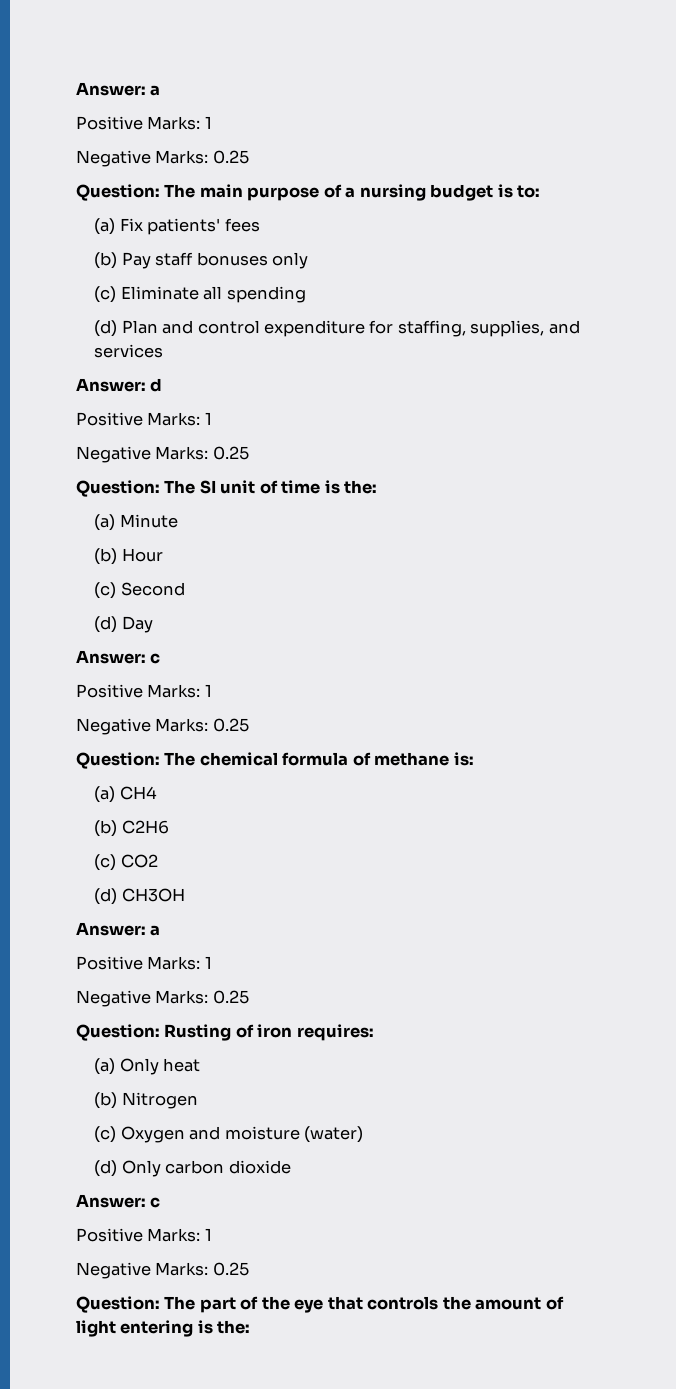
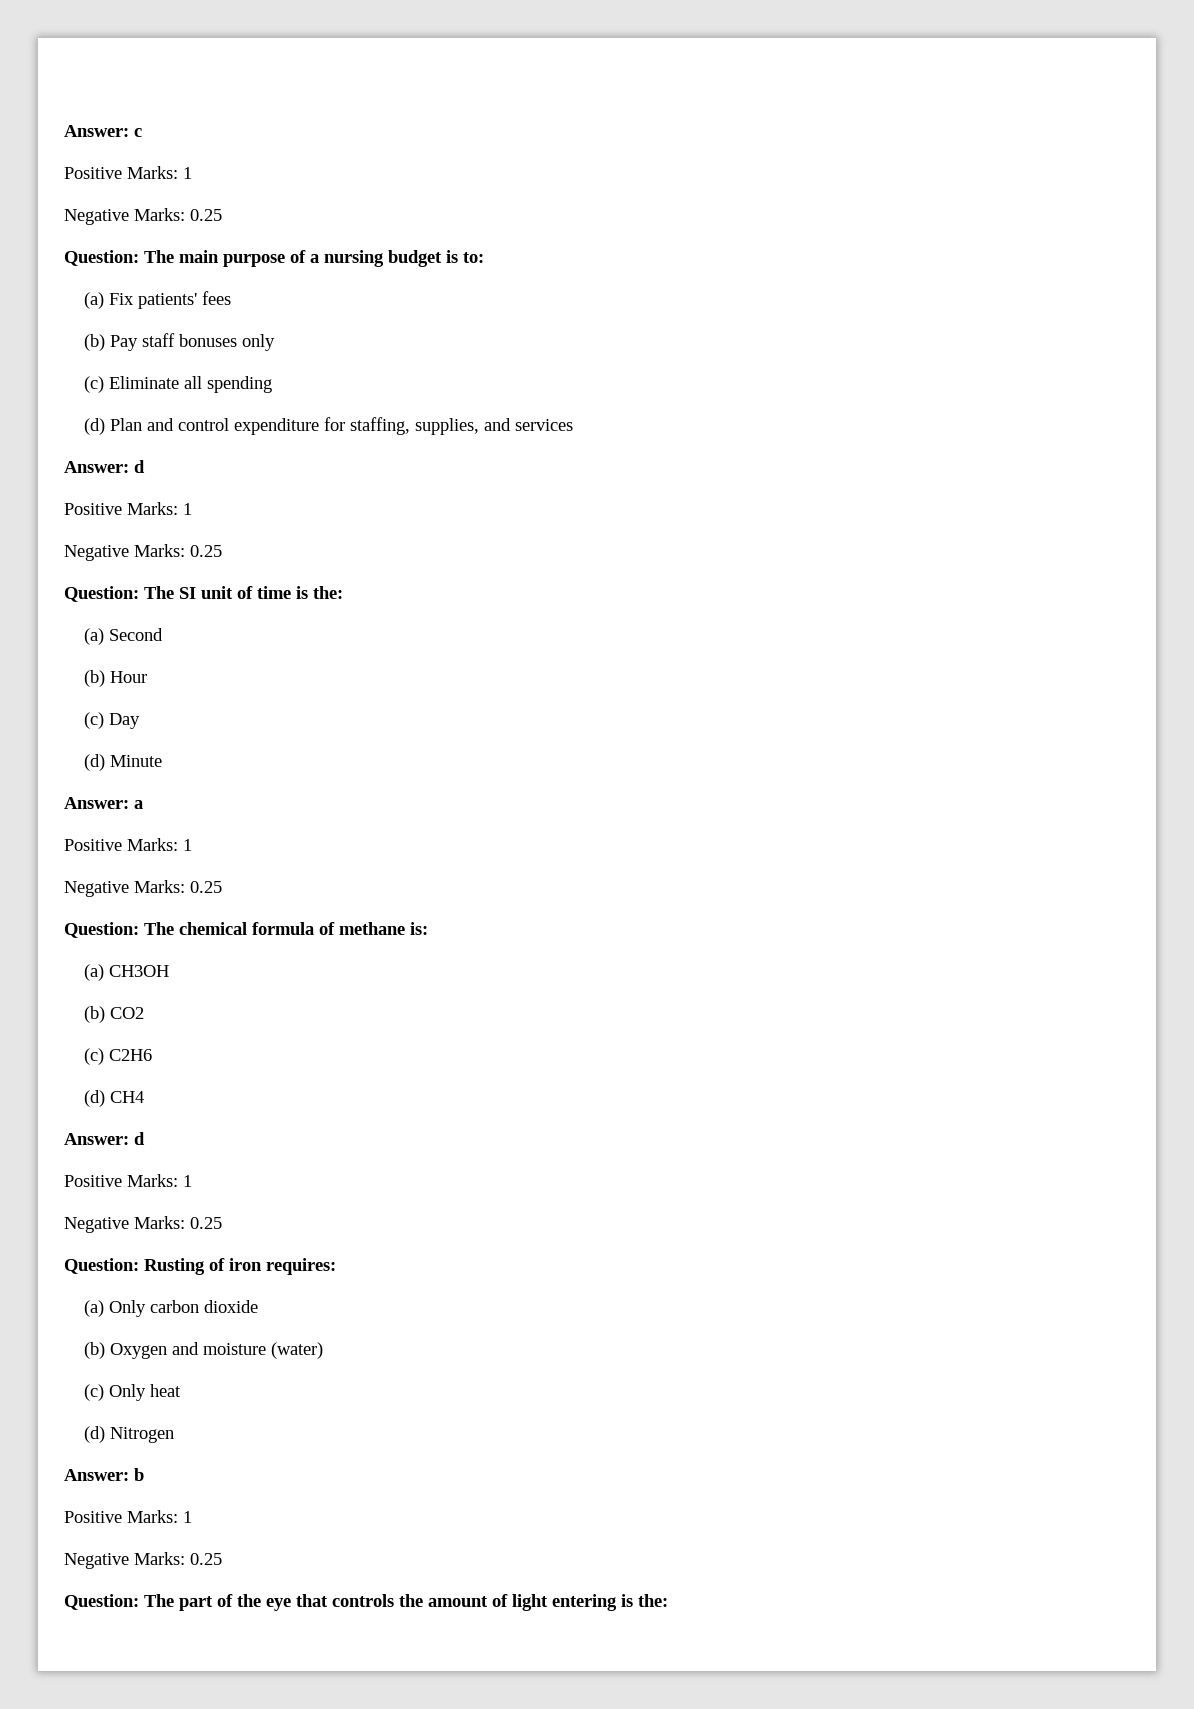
[76,82,161,96] Answer: a -> [64,125,142,137] Answer: c
[119,514,178,528] Minute -> [109,628,164,641] Second
[120,582,185,596] [94,616,153,633] [76,650,161,664] Second // (d) Day // Answer: c -> [109,713,141,729] [84,754,163,771] [64,797,143,809] Day // (d) Minute // Answer: a
[119,786,157,800] [94,820,169,837] [94,854,158,871] [94,888,185,905] [76,922,161,936] CH4 // (b) C2H6 // (c) CO2 // (d) CH3OH // Answer: a -> [109,965,170,977] [84,1006,145,1023] [84,1048,153,1065] [84,1090,145,1107] [64,1132,145,1145] CH3OH // (b) CO2 // (c) C2H6 // (d) CH4 // Answer: d
[163,1058,201,1072] [94,1092,198,1109] [94,1126,117,1143] heat // (b) Nitrogen // (c) -> [150,1300,259,1313] [84,1342,106,1359] carbon dioxide // (b)
[94,1160,291,1177] [76,1194,161,1208] (d) Only carbon dioxide // Answer: c -> [84,1384,182,1401] [84,1426,175,1443] [64,1468,144,1481] (c) Only heat // (d) Nitrogen // Answer: b

